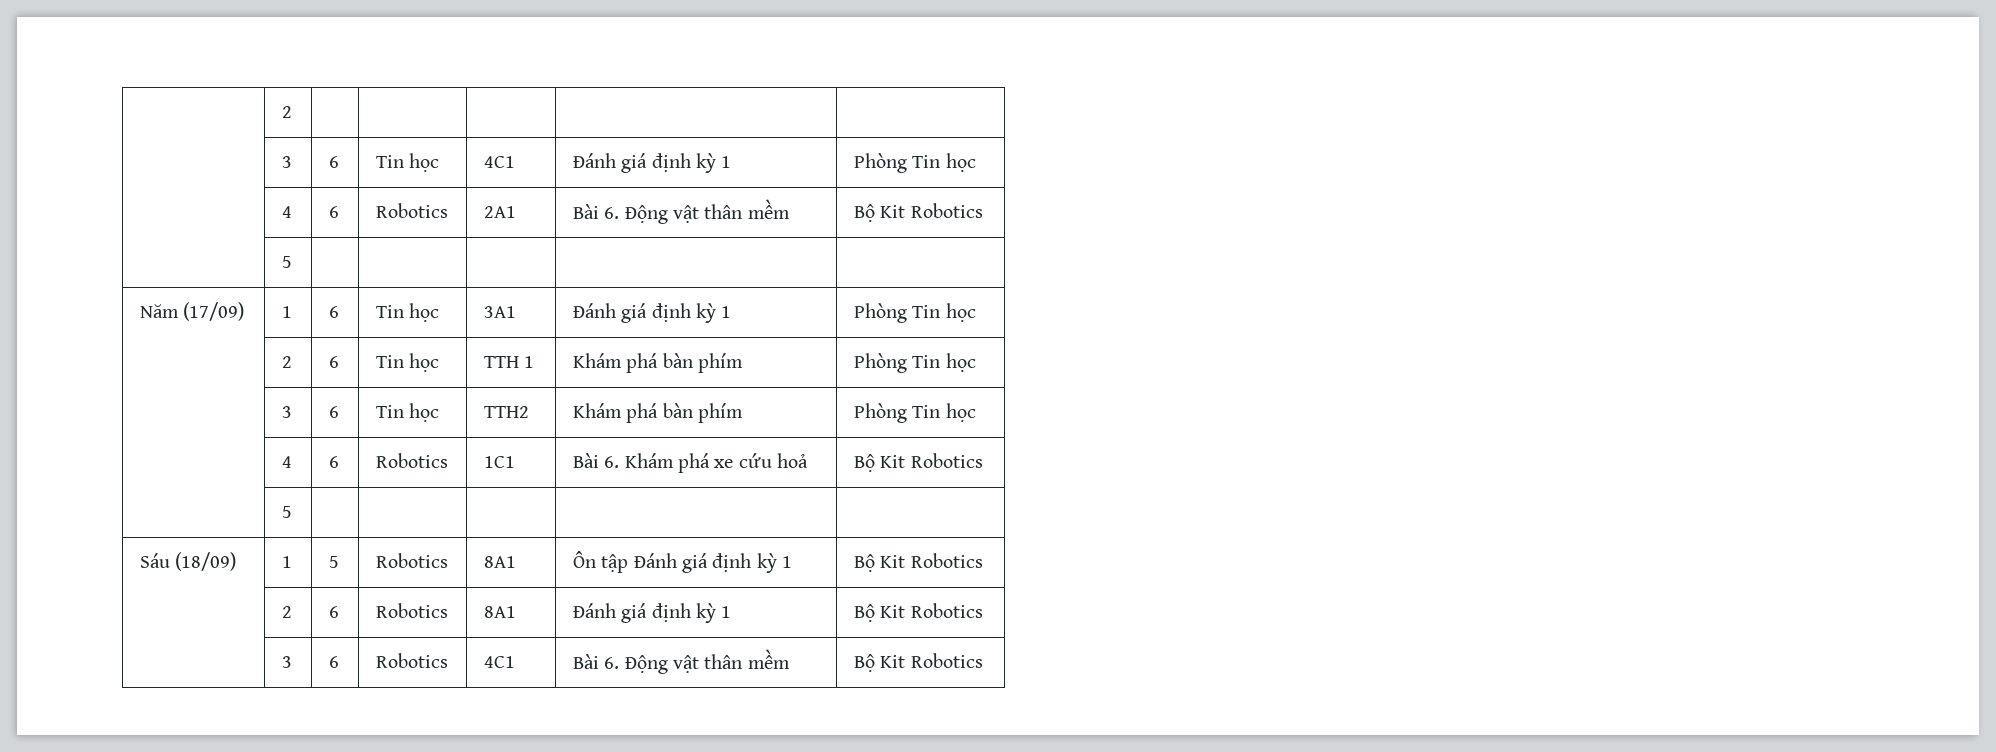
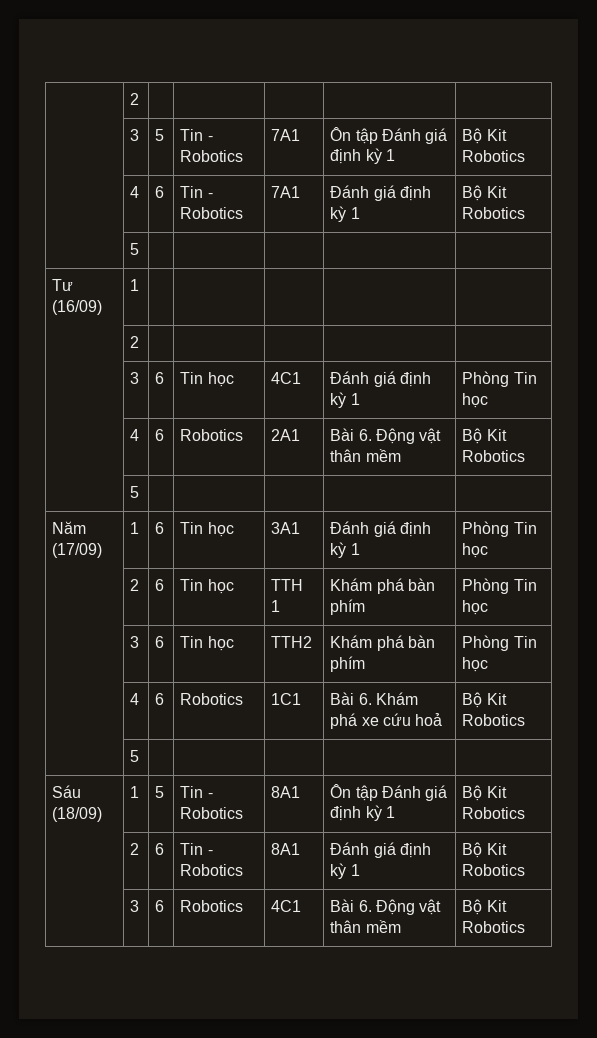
[281,106,292,118] | 2 | | | | | -> [130,93,140,105] [130,129,140,141] [155,129,165,141] [180,129,213,141] [180,150,244,162] [271,129,301,141] [330,127,448,144] [330,148,396,164] [462,128,507,144] [462,150,526,162] [130,186,140,198] [155,186,165,198] [180,186,213,198] [180,207,244,219] [271,186,301,198] [330,185,432,201] [330,206,360,222] [462,185,507,201] [462,207,526,219] [130,243,140,255] [52,279,74,291] [52,300,103,315] [130,279,140,291] [130,336,140,348] | 2 | | | | | // | 3 | 5 | Tin - Robotics | 7A1 | Ôn tập Đánh giá định kỳ 1 | Bộ Kit Robotics // | 4 | 6 | Tin - Robotics | 7A1 | Đánh giá định kỳ 1 | Bộ Kit Robotics // | 5 | | | | | // Tư (16/09) | 1 | | | | | // | 2 | | | | |
(339, 562) none -> [180,786,213,798] Tin -
(339, 612) none -> [180,843,213,855] Tin -

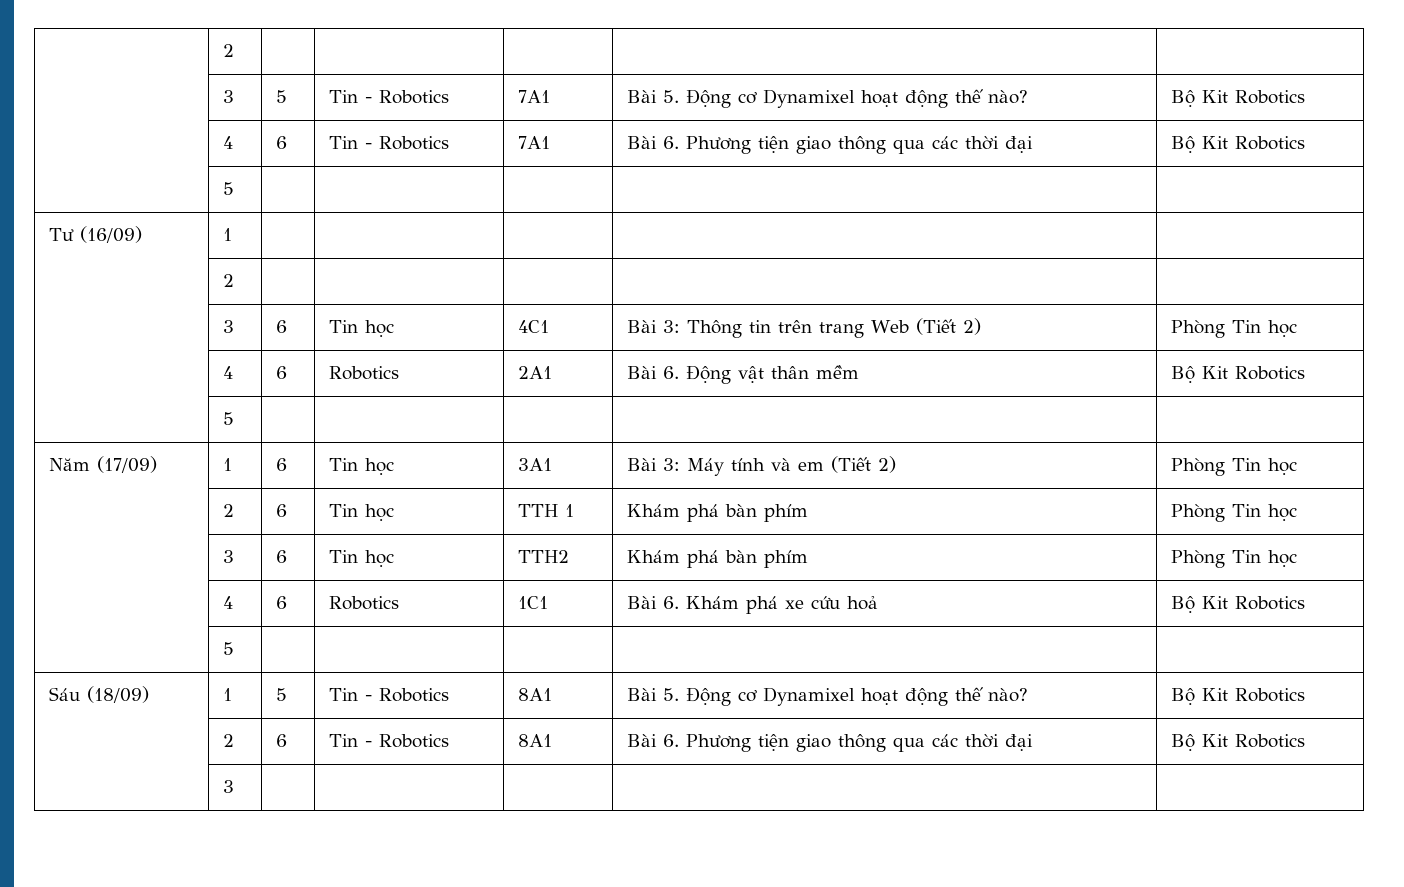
[330,127,448,144] [330,148,396,164] Ôn tập Đánh giá định kỳ 1 -> [627,89,1029,108] Bài 5. Động cơ Dynamixel hoạt động thế nào?
[330,185,432,201] [330,206,360,222] Đánh giá định kỳ 1 -> [627,136,1034,154] Bài 6. Phương tiện giao thông qua các thời đại
[330,371,432,387] [330,392,360,408] Đánh giá định kỳ 1 -> [627,318,982,338] Bài 3: Thông tin trên trang Web (Tiết 2)
[330,521,432,537] [330,542,360,558] Đánh giá định kỳ 1 -> [627,456,897,476] Bài 3: Máy tính và em (Tiết 2)
[330,784,448,801] [330,805,396,821] Ôn tập Đánh giá định kỳ 1 -> [627,687,1029,706] Bài 5. Động cơ Dynamixel hoạt động thế nào?
[330,842,432,858] [330,863,360,879] [462,842,507,858] [462,864,526,876] [130,900,140,912] [155,900,165,912] [180,900,244,912] [271,900,302,912] [330,899,442,915] [330,920,401,933] [462,899,507,915] [462,921,526,933] Đánh giá định kỳ 1 | Bộ Kit Robotics // | 3 | 6 | Robotics | 4C1 | Bài 6. Động vật thân mềm | Bộ Kit Robotics -> [627,734,1034,752] [1171,734,1306,752] [223,780,235,793] Bài 6. Phương tiện giao thông qua các thời đại | Bộ Kit Robotics // | 3 | | | | |

